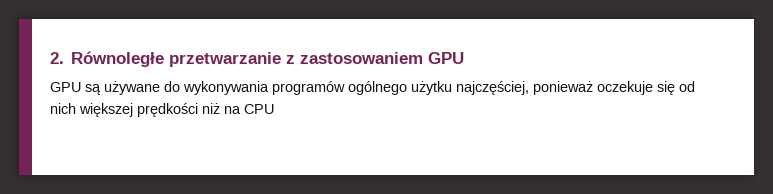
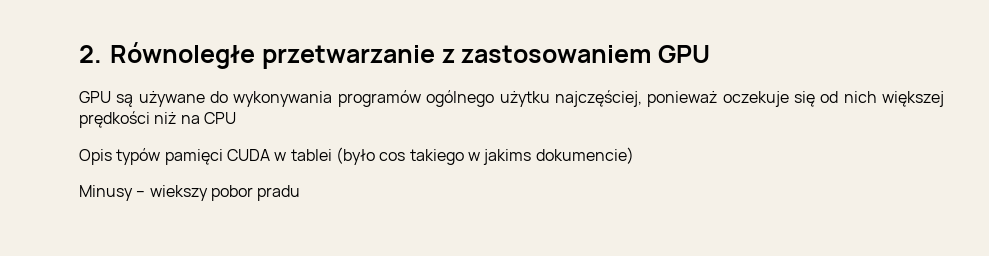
(274, 109) none -> [79,147,634,165] [79,185,301,201] // Opis typów pamięci CUDA w tablei (było cos takiego w jakims dokumencie) // Minusy – wiekszy pobor pradu

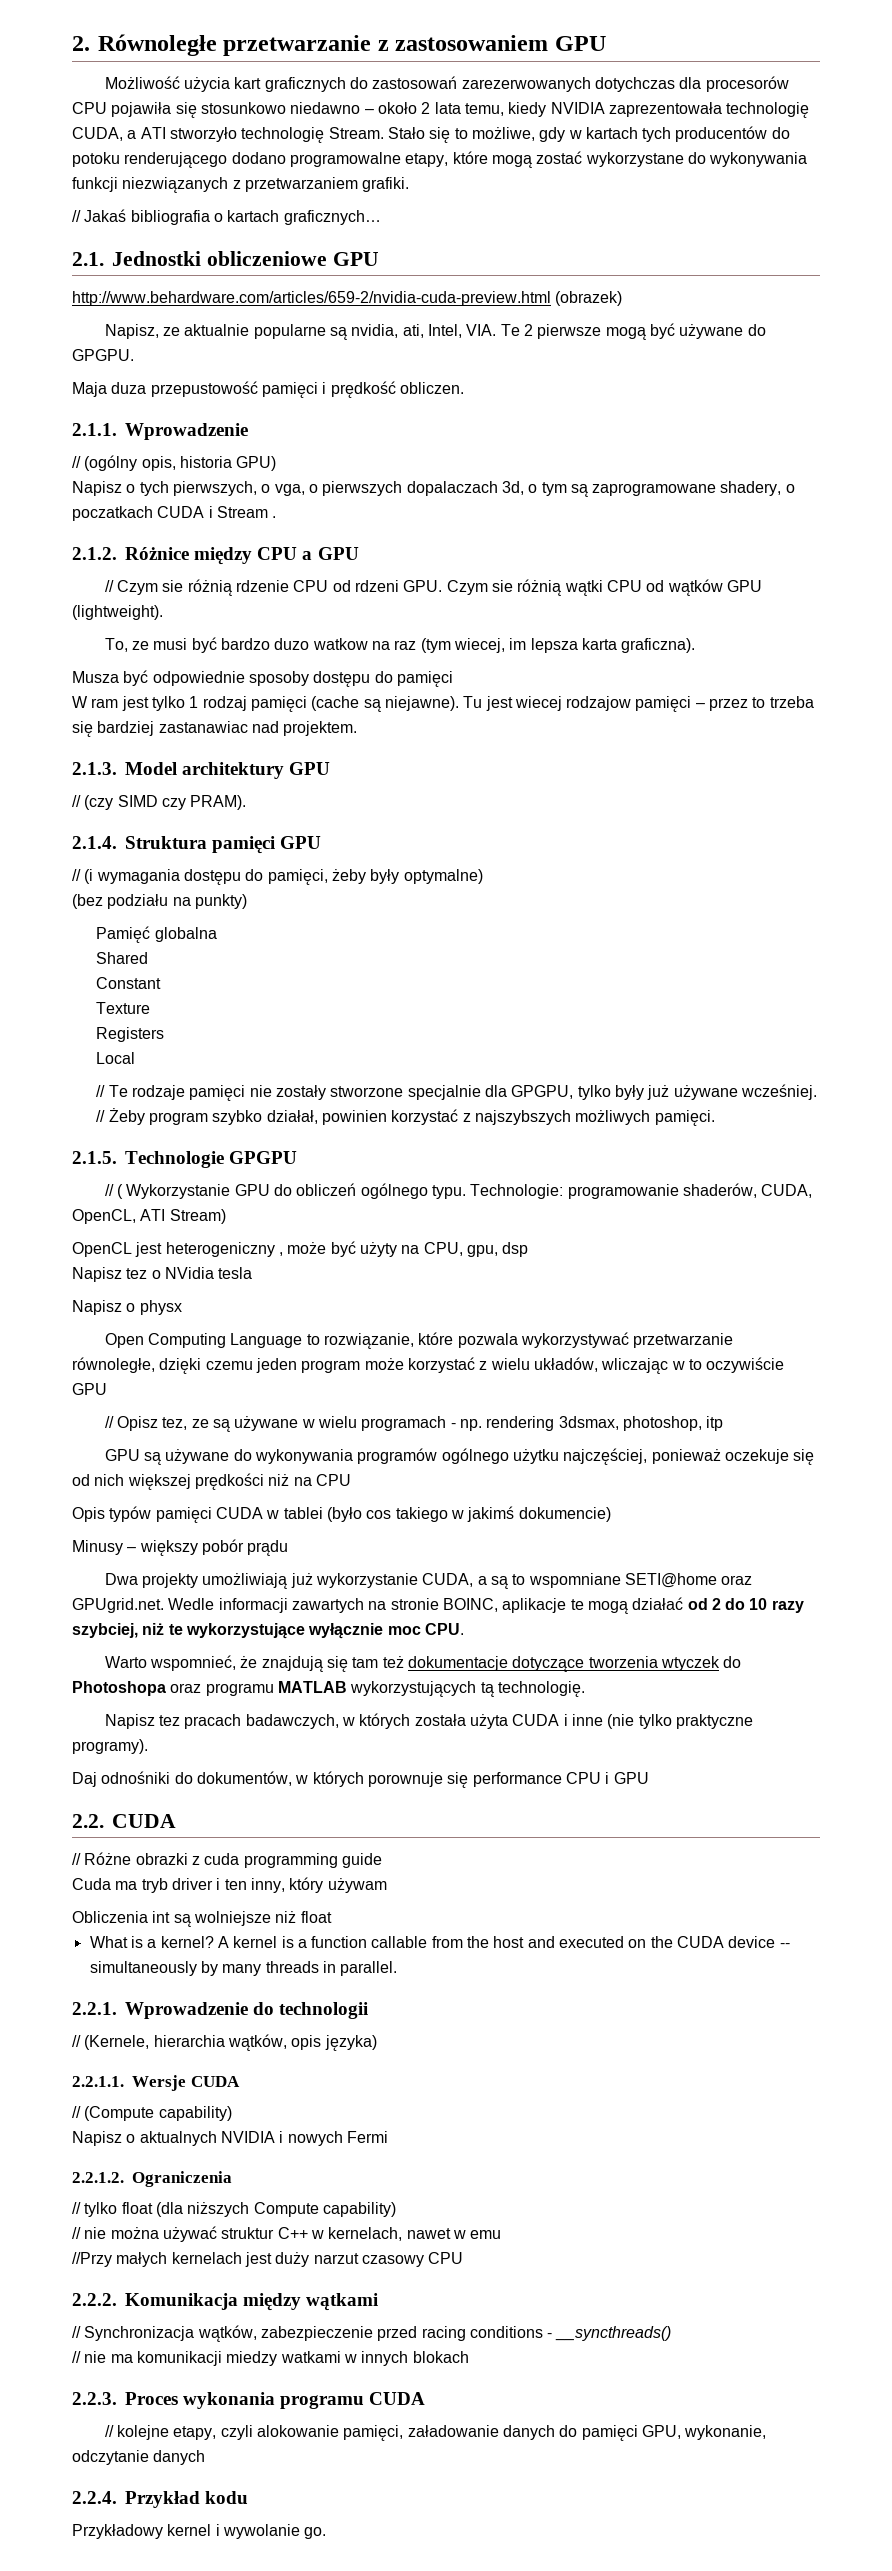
(710, 54) none -> [104,76,789,92] [72,102,810,118] [72,126,790,143] [72,151,808,168] [72,177,410,193] [72,209,381,225] [72,251,379,266] [72,291,623,306] [104,323,766,340] [72,349,134,361] [72,381,464,398] [72,423,248,440] [72,455,277,471] [72,481,795,497] [72,506,277,521] [72,547,359,565] [104,579,762,596] [72,605,163,620] [104,637,696,653] [72,670,453,687] [72,696,814,712] [72,721,358,737] [72,762,331,779] [72,795,247,810] [72,836,322,854] [72,869,483,885] [72,894,247,909] [96,926,217,943] [96,952,149,964] [96,977,162,989] [96,1002,151,1014] [96,1027,165,1042] [96,1052,136,1064] [96,1084,817,1101] [96,1108,715,1126] [72,1151,298,1168] [104,1183,813,1199] [72,1209,226,1224] [72,1241,529,1257] [72,1267,253,1282] [72,1300,182,1315] [104,1332,734,1349] [72,1357,785,1374] [72,1383,107,1395] [104,1416,724,1432] // Możliwość użycia kart graficznych do zastosowań zarezerwowanych dotychczas dla procesorów CPU pojawiła się stosunkowo niedawno – około 2 lata temu, kiedy NVIDIA zaprezentowała technologię CUDA, a ATI stworzyło technologię Stream. Stało się to możliwe, gdy w kartach tych producentów do potoku renderującego dodano programowalne etapy, które mogą zostać wykorzystane do wykonywania funkcji niezwiązanych z przetwarzaniem grafiki. // // Jakaś bibliografia o kartach graficznych… // 2.1. Jednostki obliczeniowe GPU // http://www.behardware.com/articles/659-2/nvidia-cuda-preview.html (obrazek) // Napisz, ze aktualnie popularne są nvidia, ati, Intel, VIA. Te 2 pierwsze mogą być używane do GPGPU. // Maja duza przepustowość pamięci i prędkość obliczen. // 2.1.1. Wprowadzenie // // (ogólny opis, historia GPU) // Napisz o tych pierwszych, o vga, o pierwszych dopalaczach 3d, o tym są zaprogramowane shadery, o poczatkach CUDA i Stream . // 2.1.2. Różnice między CPU a GPU // // Czym sie różnią rdzenie CPU od rdzeni GPU. Czym sie różnią wątki CPU od wątków GPU (lightweight). // To, ze musi być bardzo duzo watkow na raz (tym wiecej, im lepsza karta graficzna). // Musza być odpowiednie sposoby dostępu do pamięci // W ram jest tylko 1 rodzaj pamięci (cache są niejawne). Tu jest wiecej rodzajow pamięci – przez to trzeba się bardziej zastanawiac nad projektem. // 2.1.3. Model architektury GPU // // (czy SIMD czy PRAM). // 2.1.4. Struktura pamięci GPU // // (i wymagania dostępu do pamięci, żeby były optymalne) // (bez podziału na punkty) // Pamięć globalna // Shared // Constant // Texture // Registers // Local // // Te rodzaje pamięci nie zostały stworzone specjalnie dla GPGPU, tylko były już używane wcześniej. // Żeby program szybko działał, powinien korzystać z najszybszych możliwych pamięci. // 2.1.5. Technologie GPGPU // // ( Wykorzystanie GPU do obliczeń ogólnego typu. Technologie: programowanie shaderów, CUDA, OpenCL, ATI Stream) // OpenCL jest heterogeniczny , może być użyty na CPU, gpu, dsp // Napisz tez o NVidia tesla // Napisz o physx // Open Computing Language to rozwiązanie, które pozwala wykorzystywać przetwarzanie równoległe, dzięki czemu jeden program może korzystać z wielu układów, wliczając w to oczywiście GPU // // Opisz tez, ze są używane w wielu programach - np. rendering 3dsmax, photoshop, itp
[483,149,532,165] jakims -> [467,1506,515,1522] jakimś
[149,185,301,201] wiekszy pobor pradu -> [139,1539,289,1556] [104,1573,753,1589] [72,1597,804,1614] [72,1623,464,1639] [104,1655,742,1672] [72,1681,585,1697] [104,1713,753,1729] [72,1739,148,1754] [72,1771,649,1788] [72,1814,176,1828] [72,1852,382,1868] [72,1877,387,1893] [72,1911,332,1927] [89,1936,790,1948] [89,1961,398,1976] [72,2002,369,2019] [72,2034,377,2051] [72,2075,240,2091] [72,2106,232,2121] [72,2131,388,2146] [72,2171,232,2187] [72,2202,396,2217] [72,2226,502,2242] [72,2252,464,2267] [72,2293,379,2311] [72,2325,671,2342] [72,2351,469,2366] [72,2392,426,2409] [104,2425,767,2441] [72,2450,206,2465] [72,2491,249,2508] [72,2524,327,2539] większy pobór prądu // Dwa projekty umożliwiają już wykorzystanie CUDA, a są to wspomniane SETI@home oraz GPUgrid.net. Wedle informacji zawartych na stronie BOINC, aplikacje te mogą działać od 2 do 10 razy szybciej, niż te wykorzystujące wyłącznie moc CPU. // Warto wspomnieć, że znajdują się tam też dokumentacje dotyczące tworzenia wtyczek do Photoshopa oraz programu MATLAB wykorzystujących tą technologię. // Napisz tez pracach badawczych, w których została użyta CUDA i inne (nie tylko praktyczne programy). // Daj odnośniki do dokumentów, w których porownuje się performance CPU i GPU // 2.2. CUDA // // Różne obrazki z cuda programming guide // Cuda ma tryb driver i ten inny, który używam // Obliczenia int są wolniejsze niż float // What is a kernel? A kernel is a function callable from the host and executed on the CUDA device -- simultaneously by many threads in parallel. // 2.2.1. Wprowadzenie do technologii // // (Kernele, hierarchia wątków, opis języka) // 2.2.1.1. Wersje CUDA // // (Compute capability) // Napisz o aktualnych NVIDIA i nowych Fermi // 2.2.1.2. Ograniczenia // // tylko float (dla niższych Compute capability) // // nie można używać struktur C++ w kernelach, nawet w emu // //Przy małych kernelach jest duży narzut czasowy CPU // 2.2.2. Komunikacja między wątkami // // Synchronizacja wątków, zabezpieczenie przed racing conditions - __syncthreads() // // nie ma komunikacji miedzy watkami w innych blokach // 2.2.3. Proces wykonania programu CUDA // // kolejne etapy, czyli alokowanie pamięci, załadowanie danych do pamięci GPU, wykonanie, odczytanie danych // 2.2.4. Przykład kodu // Przykładowy kernel i wywolanie go.

